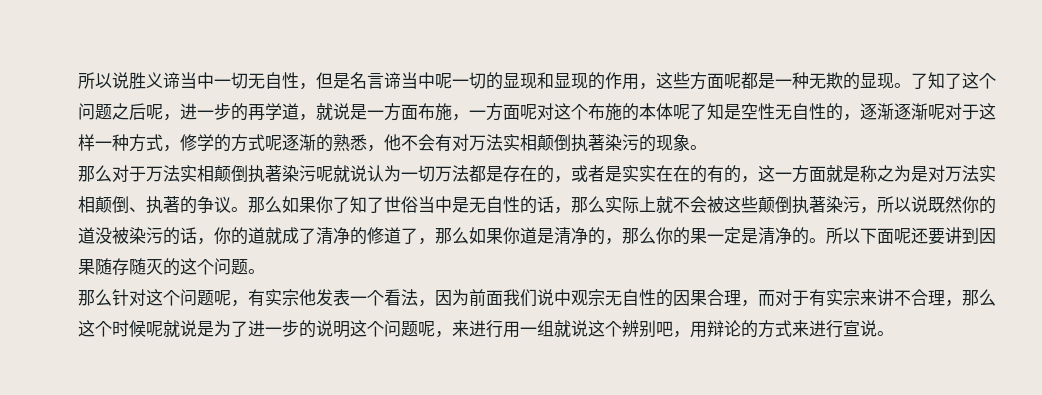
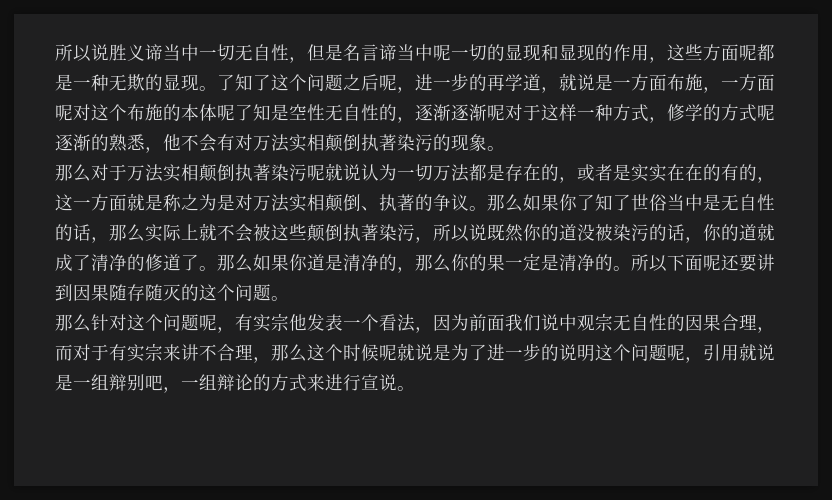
[418,238,435,245] ， -> [199,266,217,271] 。
[452,320,707,338] 来进行用一组就说这个辨别吧，用 -> [703,343,775,361] [55,374,217,393] 引用就说是一组辩别吧，一组

